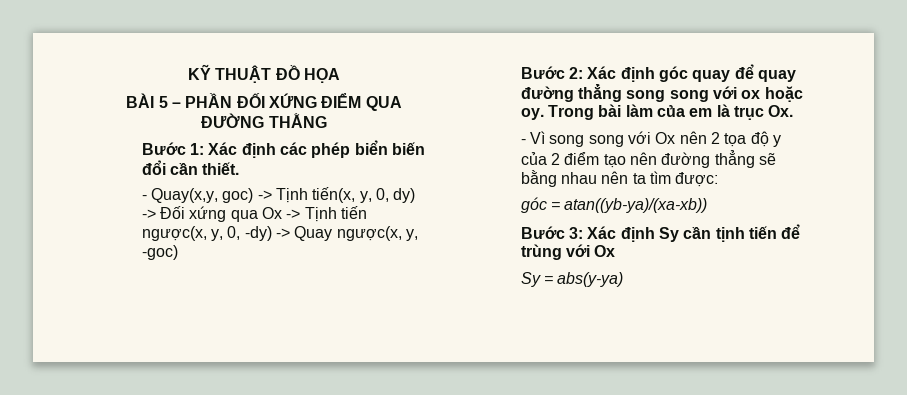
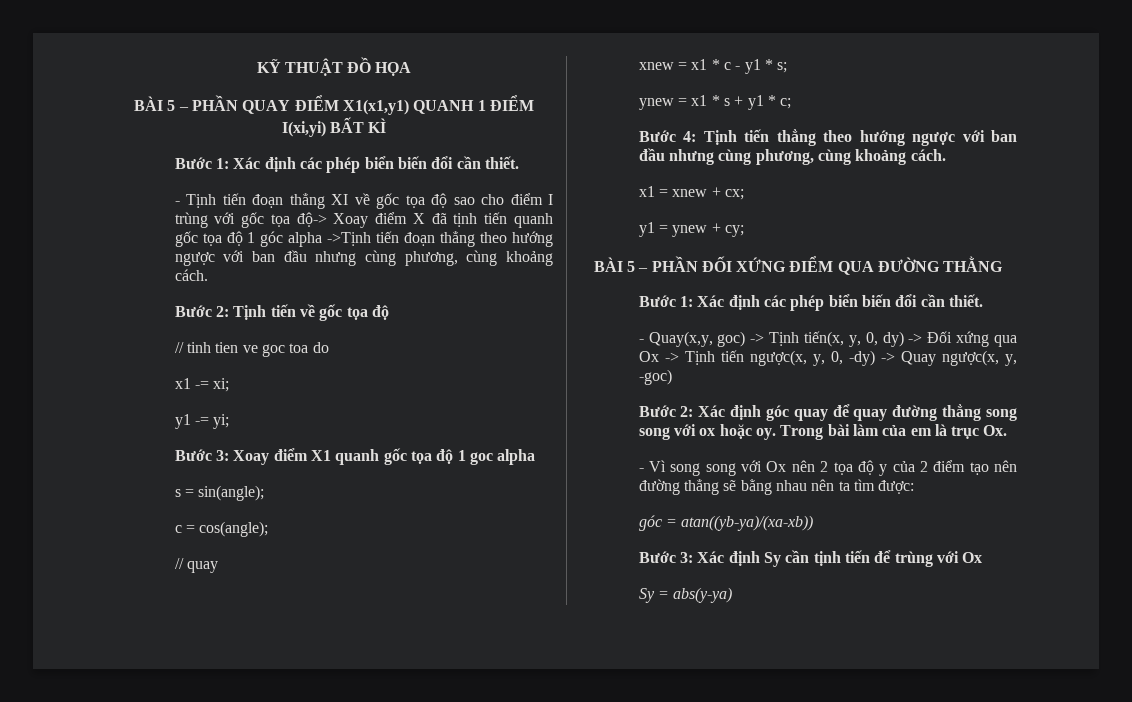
(340, 75) none -> [134,95,534,115] [281,117,387,137] [174,156,519,173] [174,193,553,209] [174,212,553,228] [174,231,553,247] [174,250,554,266] [174,269,208,281] [174,304,389,321] [174,342,329,357] [174,378,230,392] [174,414,230,429] [174,448,536,465] [174,485,265,501] [174,521,269,537] [174,558,218,573] [638,59,788,74] [638,95,792,110] [638,129,1018,146] [638,148,946,165] [638,186,744,200] [638,222,744,237] // BÀI 5 – PHẦN QUAY ĐIỂM X1(x1,y1) QUANH 1 ĐIỂM I(xi,yi) BẤT KÌ // Bước 1: Xác định các phép biển biến đổi cần thiết. // - Tịnh tiến đoạn thẳng XI về gốc tọa độ sao cho điểm I trùng với gốc tọa độ-> Xoay điểm X đã tịnh tiến quanh gốc tọa độ 1 góc alpha ->Tịnh tiến đoạn thẳng theo hướng ngược với ban đầu nhưng cùng phương, cùng khoảng cách. // Bước 2: Tịnh tiến về gốc tọa độ // // tinh tien ve goc toa do // x1 -= xi; // y1 -= yi; // Bước 3: Xoay điểm X1 quanh gốc tọa độ 1 goc alpha // s = sin(angle); // c = cos(angle); // // quay // xnew = x1 * c - y1 * s; // ynew = x1 * s + y1 * c; // Bước 4: Tịnh tiến thẳng theo hướng ngược với ban đầu nhưng cùng phương, cùng khoảng cách. // x1 = xnew + cx; // y1 = ynew + cy;

